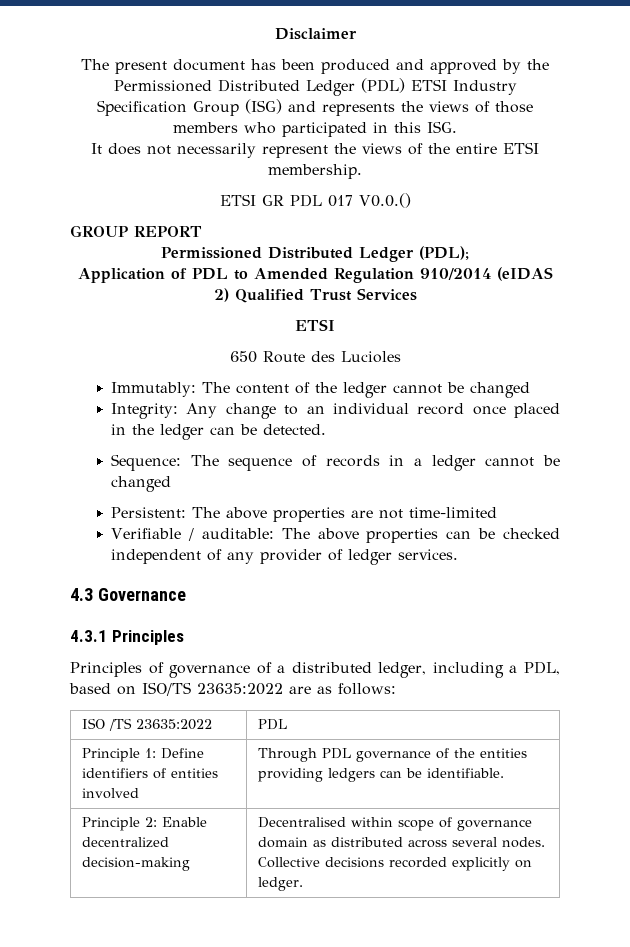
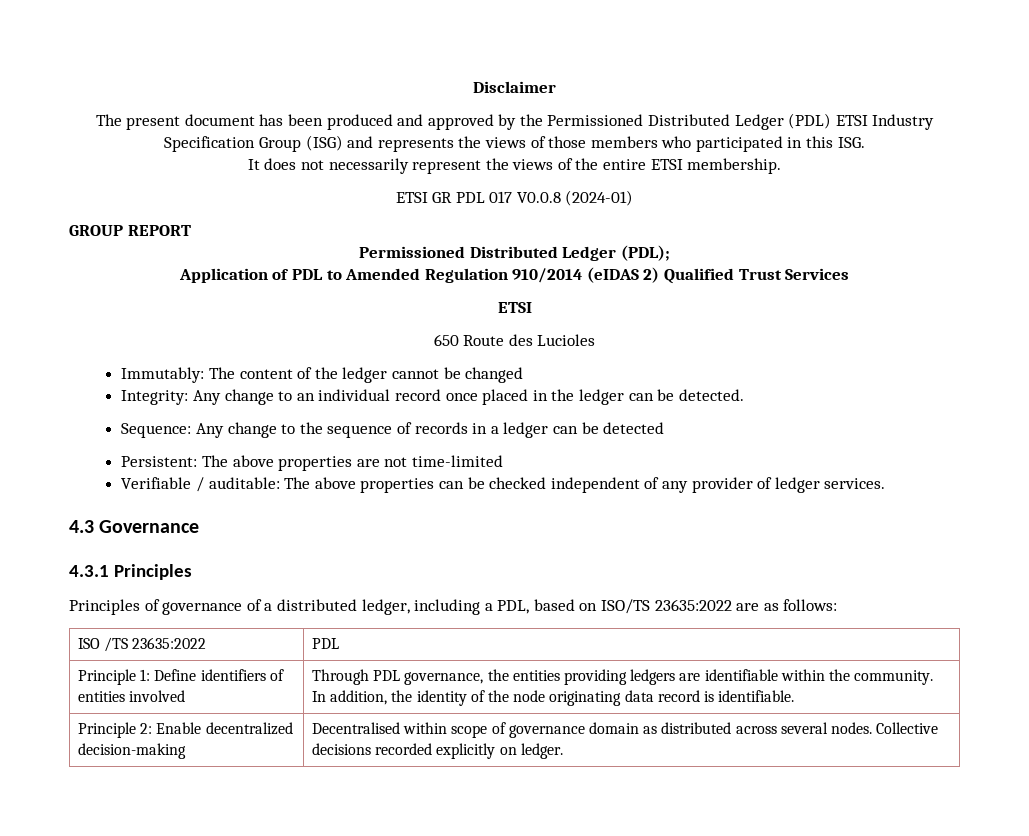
[358,193,411,208] V0.0.() -> [516,190,634,206] V0.0.8 (2024-01)
[190,455,219,466] The -> [196,422,323,438] Any change to the
[485,455,561,467] [111,476,172,492] cannot be changed -> [552,422,665,434] can be detected
[356,748,450,762] governance of -> [404,672,484,685] governance,
[380,768,423,778] can be -> [679,669,934,685] [312,690,714,706] are identifiable within the community. In addition, the identity of the node originating data record is

